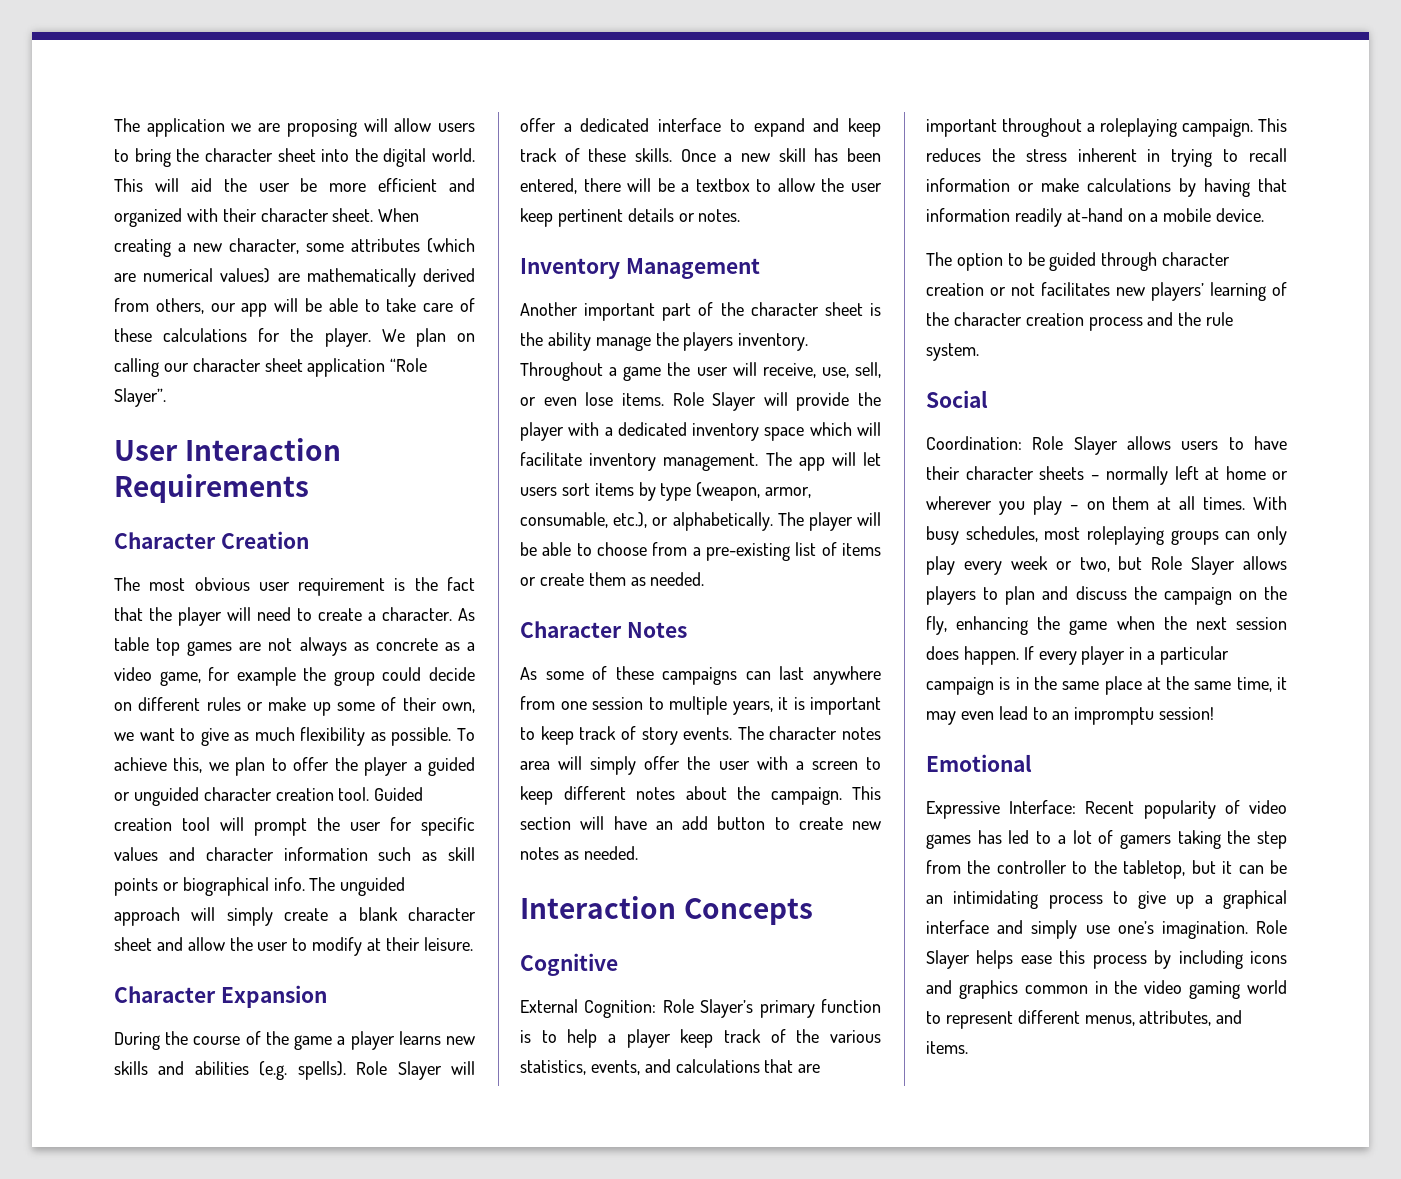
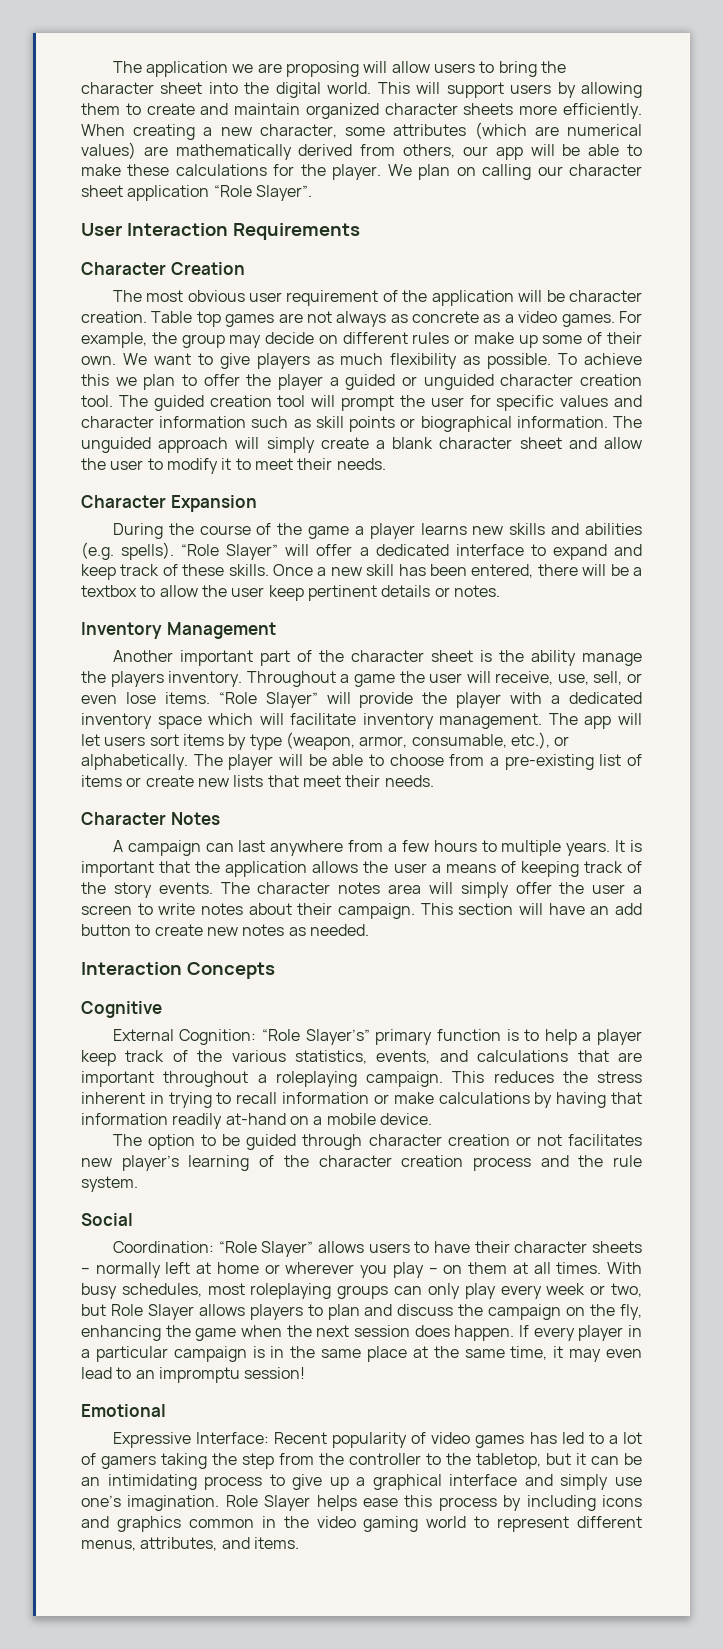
[190,178,475,192] [114,208,374,227] aid the user be more efficient and organized with their character sheet. -> [446,82,642,98] [81,103,642,119] support users by allowing them to create and maintain organized character sheets more efficiently.
[386,298,476,312] take care of -> [81,164,121,176] make
[394,577,475,591] [114,607,475,626] [114,637,149,651] is the fact that the player will need to create a character. As table -> [382,290,643,306] [81,311,193,323] of the application will be character creation. Table
[159,667,296,686] game, for example -> [561,311,643,327] [81,332,147,348] games. For example,
[382,667,422,681] could -> [229,335,262,348] may
[441,702,475,713] [114,732,134,741] own, we -> [81,353,147,365] own. We
(229, 737) none -> [256,353,310,369] players
[173,757,203,773] this, -> [81,374,109,386] this
[374,787,424,801] Guided -> [118,395,204,411] The guided
[273,877,305,891] info. -> [516,416,608,428] information.
[367,937,473,951] at their leisure. -> [221,458,386,470] it to meet their needs.
[356,1061,442,1080] Role Slayer -> [181,544,279,560] “Role Slayer”
[672,392,757,411] Role Slayer -> [218,692,318,708] “Role Slayer”
[588,572,705,586] [520,621,687,638] [520,666,881,685] [520,696,881,715] [520,726,636,745] them as needed. // Character Notes // As some of these campaigns can last anywhere from one session to multiple years, it is important to keep track of -> [197,775,434,787] [81,812,220,825] [112,840,642,856] [81,861,642,877] [81,882,106,894] new lists that meet their needs. // Character Notes // A campaign can last anywhere from a few hours to multiple years. It is important that the application allows the user a means of keeping track of the
[756,756,788,770] with -> (626, 889) none
[520,786,626,805] keep different -> [158,903,196,915] write
[737,786,760,800] the -> [297,903,333,915] their
[662,999,754,1018] Role Slayer’s -> [262,1029,370,1045] “Role Slayer’s”
[1151,282,1204,301] players’ -> [121,1155,179,1171] player’s
[1032,436,1118,455] Role Slayer -> [218,1241,314,1257] “Role Slayer”

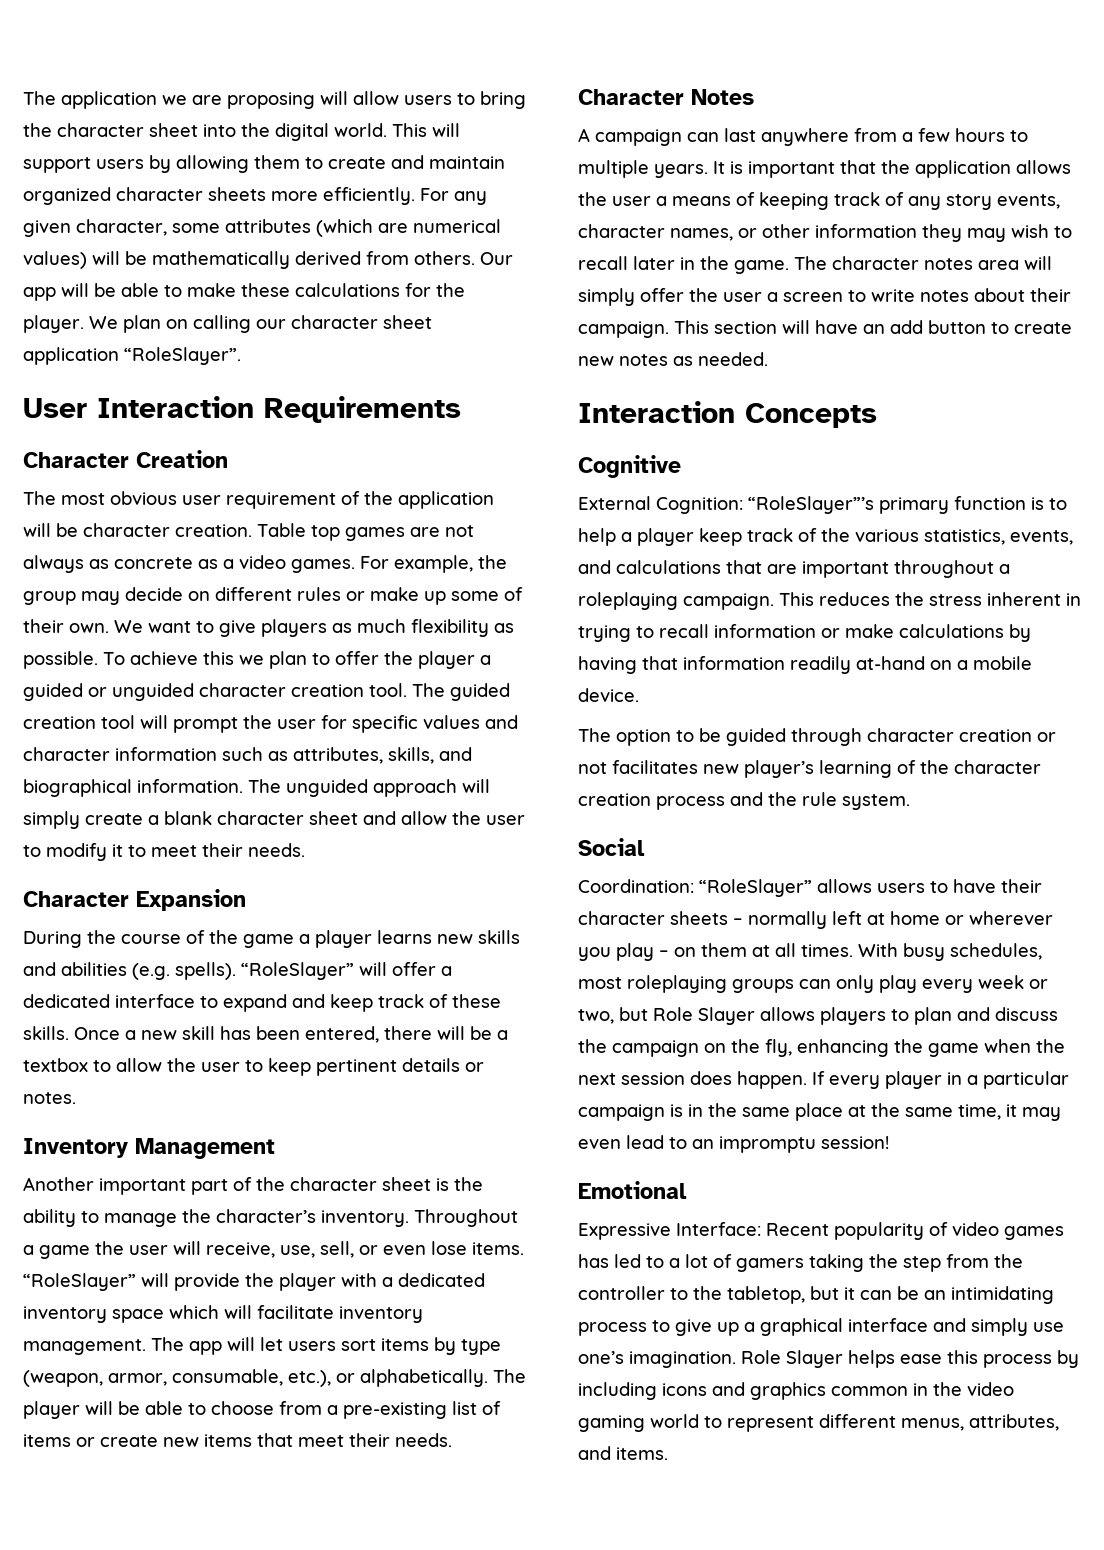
[81,124,252,140] When creating a new -> [420,188,487,205] [23,220,71,237] For any given
[143,146,168,156] are -> [92,251,147,265] will be
[403,144,488,158] others, our -> [414,251,513,265] others. Our
[213,185,312,201] “Role Slayer”. -> [124,347,241,365] “RoleSlayer”.
[315,416,416,432] skill points or -> [293,747,472,764] attributes, skills, and
[181,544,279,560] “Role Slayer” -> [241,962,354,980] “RoleSlayer”
(265, 592) none -> [245,1060,263,1072] to
(576, 658) none -> [81,1211,99,1223] to
[110,671,164,687] players -> [216,1209,316,1223] character’s
[218,692,318,708] “Role Slayer” -> [23,1273,136,1291] “RoleSlayer”
[233,775,264,787] lists -> [204,1434,252,1447] items
[81,882,213,898] the story events. -> [908,194,1060,210] [578,224,1072,242] [578,256,789,274] any story events, character names, or other information they may wish to recall later in the game.
[262,1029,370,1045] “Role Slayer’s” -> [748,496,874,514] “RoleSlayer”’s
[218,1241,314,1257] “Role Slayer” -> [699,879,812,897] “RoleSlayer”

